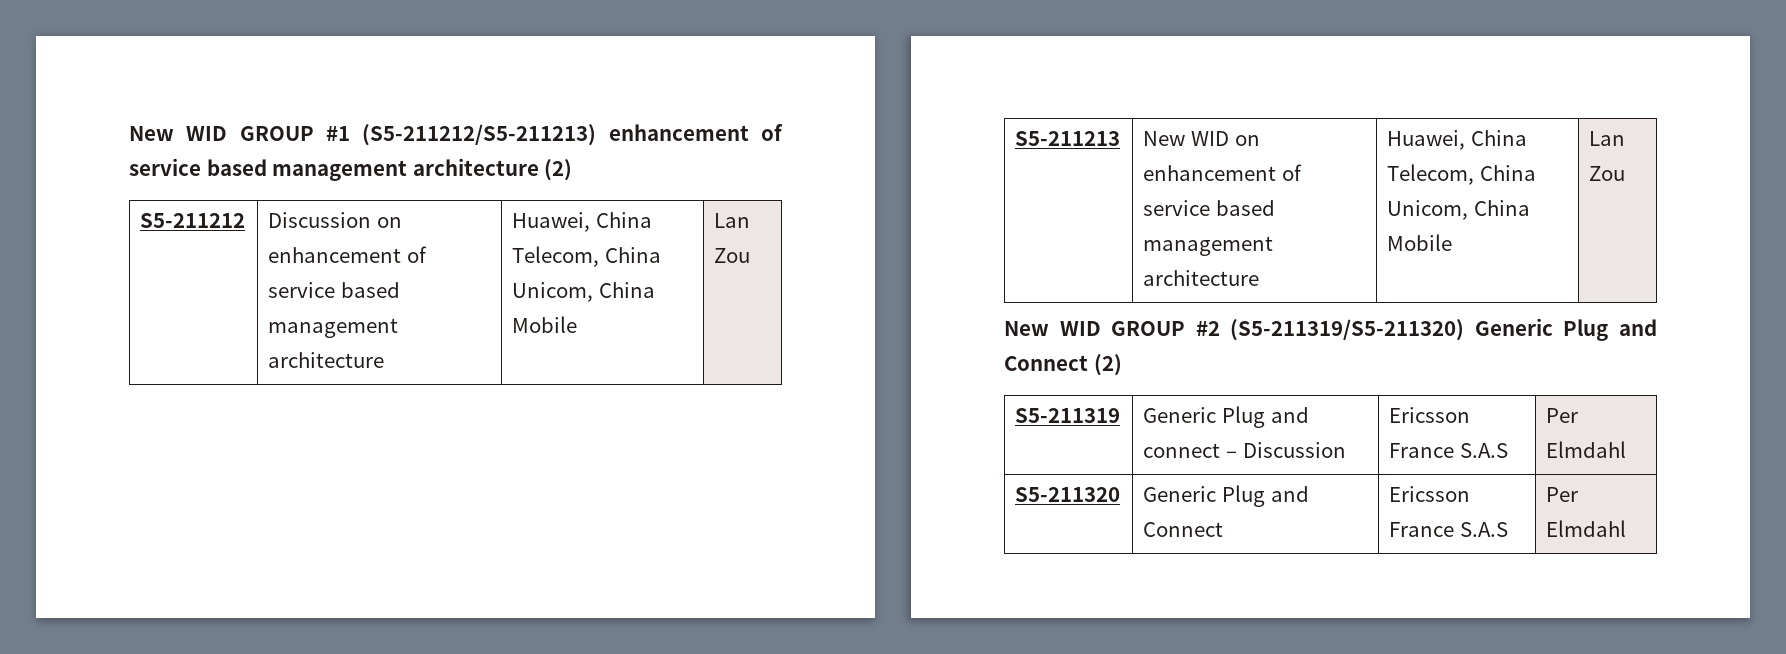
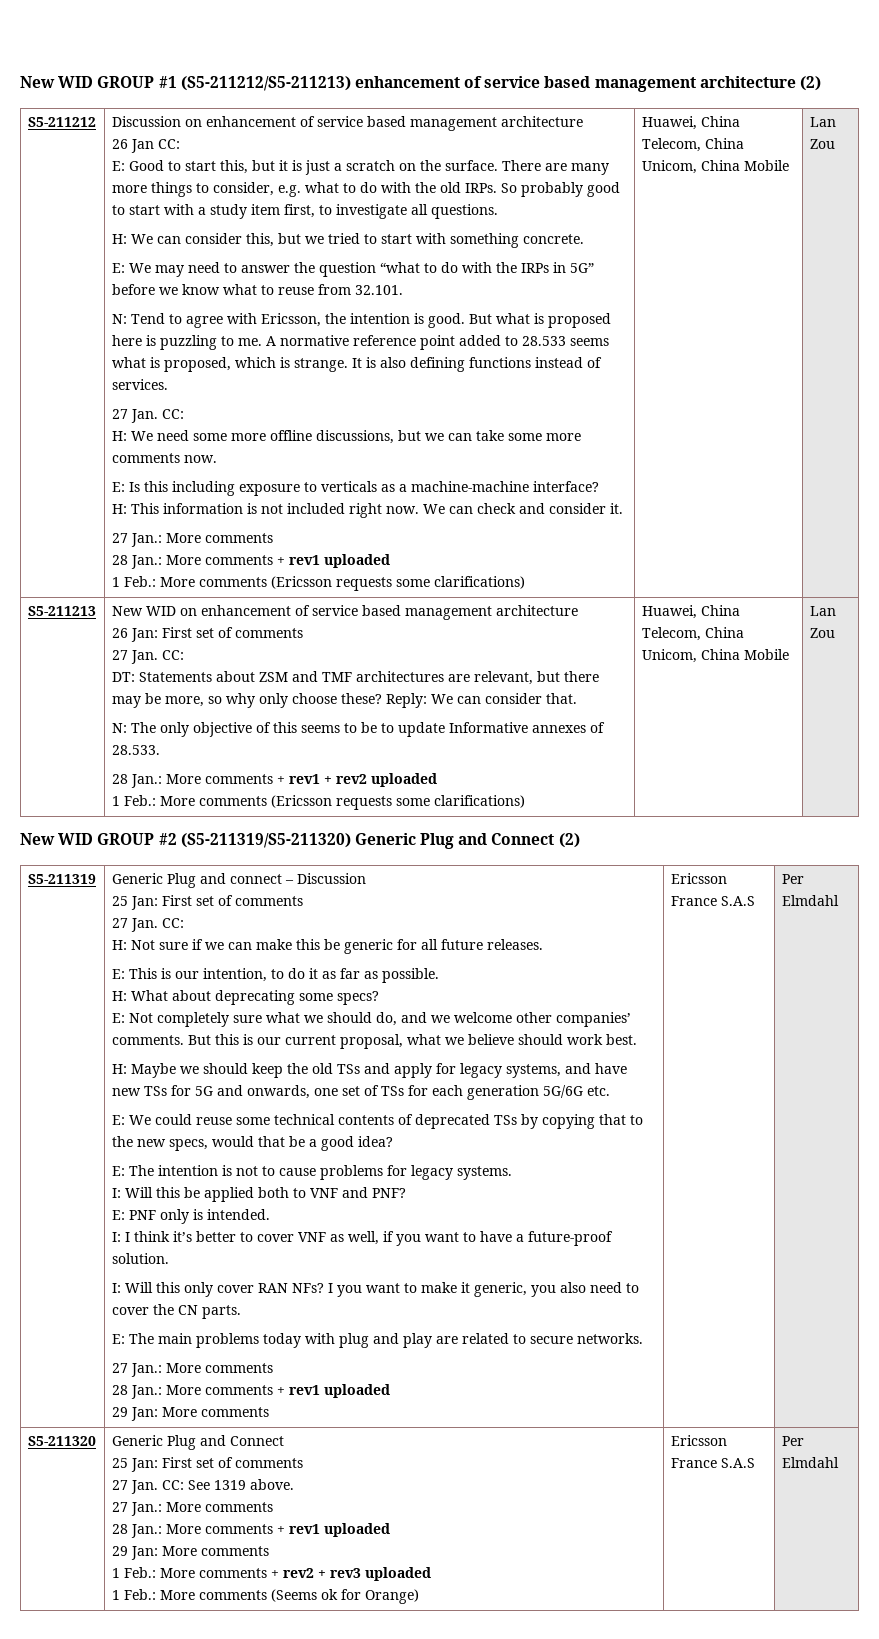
(385, 360) none -> [111,139,180,153] [111,160,609,175] [111,182,620,197] [111,204,498,219] [111,233,584,248] [111,262,594,277] [111,284,403,295] [111,313,611,328] [111,335,609,350] [111,357,602,372] [111,379,168,390] [111,409,184,423] [111,430,581,444] [111,453,217,463] [111,481,599,496] [111,503,623,518] [111,533,273,547] [111,554,390,569] [111,576,525,591] // 26 Jan CC: // E: Good to start this, but it is just a scratch on the surface. There are many more things to consider, e.g. what to do with the old IRPs. So probably good to start with a study item first, to investigate all questions. // H: We can consider this, but we tried to start with something concrete. // E: We may need to answer the question “what to do with the IRPs in 5G” before we know what to reuse from 32.101. // N: Tend to agree with Ericsson, the intention is good. But what is proposed here is puzzling to me. A normative reference point added to 28.533 seems what is proposed, which is strange. It is also defining functions instead of services. // 27 Jan. CC: // H: We need some more offline discussions, but we can take some more comments now. // E: Is this including exposure to verticals as a machine-machine interface? // H: This information is not included right now. We can check and consider it. // 27 Jan.: More comments // 28 Jan.: More comments + rev1 uploaded // 1 Feb.: More comments (Ericsson requests some clarifications)
(1260, 278) none -> [111,627,303,642] [111,650,184,664] [111,671,599,685] [111,693,577,708] [111,722,605,737] [111,745,160,755] [111,773,437,788] [111,795,525,810] // 26 Jan: First set of comments // 27 Jan. CC: // DT: Statements about ZSM and TMF architectures are relevant, but there may be more, so why only choose these? Reply: We can consider that. // N: The only objective of this seems to be to update Informative annexes of 28.533. // 28 Jan.: More comments + rev1 + rev2 uploaded // 1 Feb.: More comments (Ericsson requests some clarifications)
(1346, 450) none -> [111,895,303,910] [111,918,184,932] [111,939,543,954] [111,968,439,983] [111,990,379,1005] [111,1012,631,1027] [111,1034,637,1049] [111,1063,627,1078] [111,1085,610,1100] [111,1114,643,1129] [111,1136,393,1151] [111,1165,512,1180] [111,1187,406,1202] [111,1209,270,1224] [111,1231,613,1246] [111,1253,169,1264] [111,1282,639,1297] [111,1304,241,1319] [111,1333,643,1348] [111,1363,273,1377] [111,1384,390,1399] [111,1407,269,1421] // 25 Jan: First set of comments // 27 Jan. CC: // H: Not sure if we can make this be generic for all future releases. // E: This is our intention, to do it as far as possible. // H: What about deprecating some specs? // E: Not completely sure what we should do, and we welcome other companies’ comments. But this is our current proposal, what we believe should work best. // H: Maybe we should keep the old TSs and apply for legacy systems, and have new TSs for 5G and onwards, one set of TSs for each generation 5G/6G etc. // E: We could reuse some technical contents of deprecated TSs by copying that to the new specs, would that be a good idea? // E: The intention is not to cause problems for legacy systems. // I: Will this be applied both to VNF and PNF? // E: PNF only is intended. // I: I think it’s better to cover VNF as well, if you want to have a future-proof solution. // I: Will this only cover RAN NFs? I you want to make it generic, you also need to cover the CN parts. // E: The main problems today with plug and play are related to secure networks. // 27 Jan.: More comments // 28 Jan.: More comments + rev1 uploaded // 29 Jan: More comments
(1224, 529) none -> [111,1457,303,1472] [111,1479,294,1494] [111,1502,273,1516] [111,1523,390,1538] [111,1546,269,1560] [111,1567,431,1581] [111,1589,419,1604] // 25 Jan: First set of comments // 27 Jan. CC: See 1319 above. // 27 Jan.: More comments // 28 Jan.: More comments + rev1 uploaded // 29 Jan: More comments // 1 Feb.: More comments + rev2 + rev3 uploaded // 1 Feb.: More comments (Seems ok for Orange)

